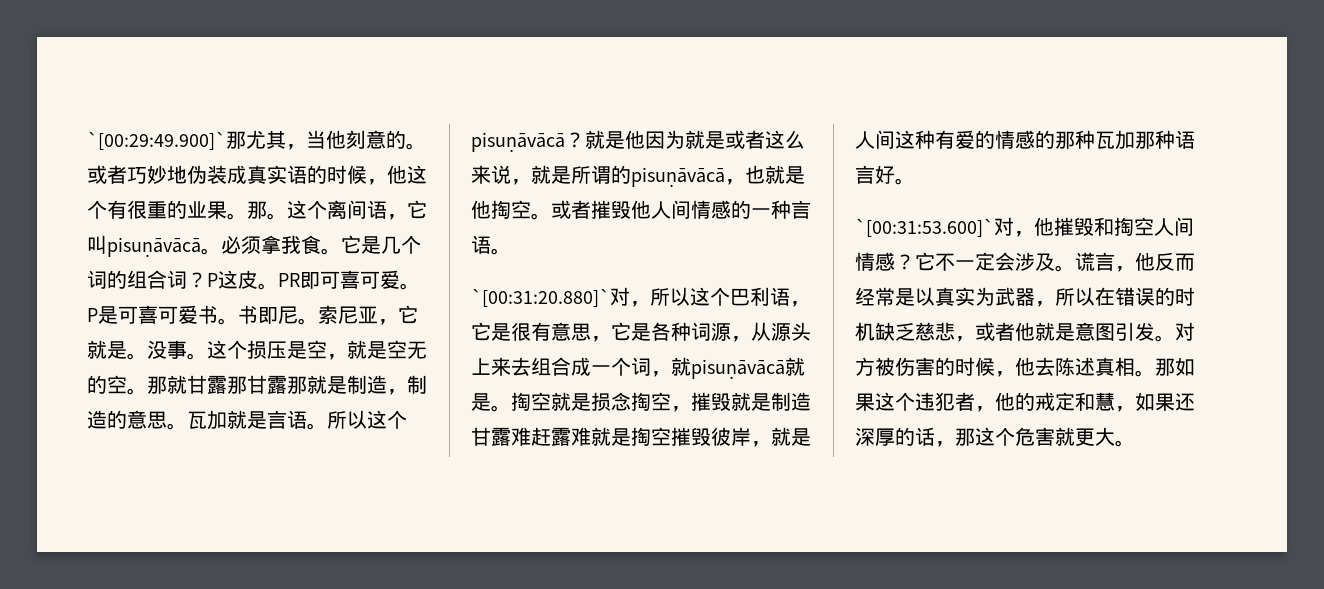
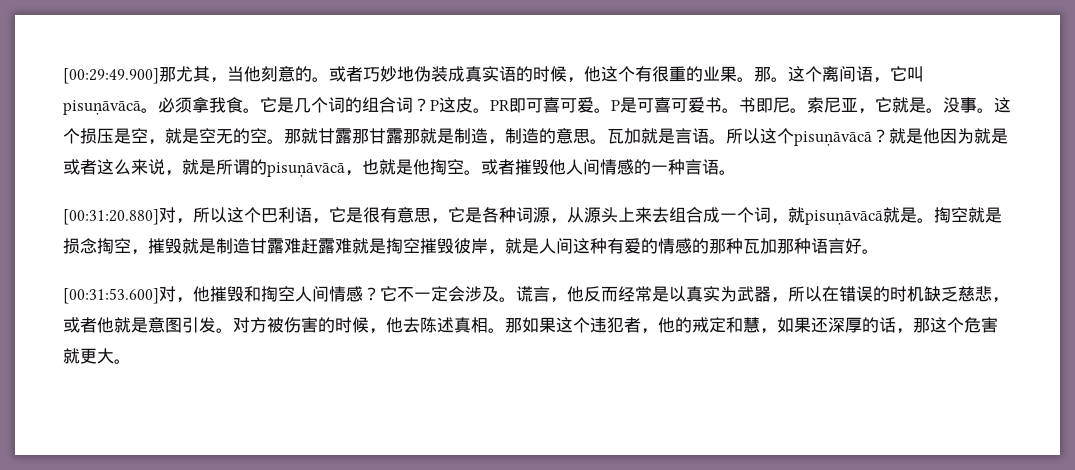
[87,132,226,150] `[00:29:49.900]` -> [63,68,159,84] [00:29:49.900]
[471,289,610,307] `[00:31:20.880]` -> [63,209,159,225] [00:31:20.880]
[855,219,994,237] `[00:31:53.600]` -> [63,288,159,304] [00:31:53.600]

